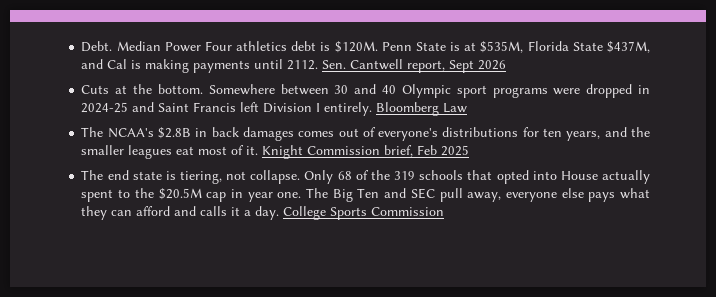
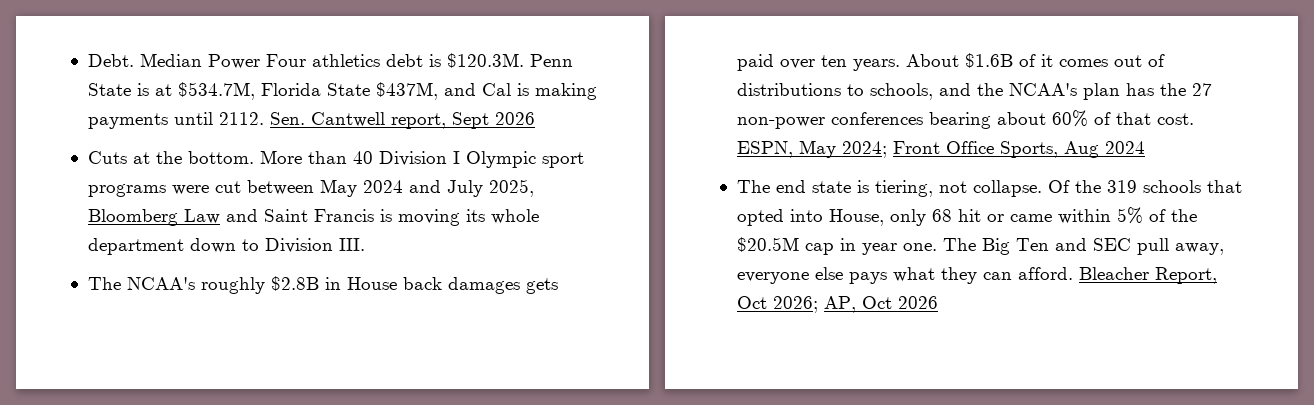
[334,41,378,53] $120M. -> [446,53,524,68] $120.3M.
[480,41,524,53] $535M, -> [177,82,255,100] $534.7M,
[208,84,650,98] [81,102,468,116] Somewhere between 30 and 40 Olympic sport programs were dropped in 2024-25 and Saint Francis left Division I entirely. Bloomberg Law -> [259,150,584,168] [87,179,534,197] [87,209,539,226] [87,238,365,255] More than 40 Division I Olympic sport programs were cut between May 2024 and July 2025, Bloomberg Law and Saint Francis is moving its whole department down to Division III.
(154, 133) none -> [200,277,265,294] roughly
(208, 132) none -> [346,277,397,290] House
[298,127,650,141] [81,145,470,159] comes out of everyone's distributions for ten years, and the smaller leagues eat most of it. Knight Commission brief, Feb 2025 -> [525,278,558,294] [736,53,1165,71] [736,83,1212,100] [736,110,1194,129] [736,140,1145,158] gets paid over ten years. About $1.6B of it comes out of distributions to schools, and the NCAA's plan has the 27 non-power conferences bearing about 60% of that cost. ESPN, May 2024; Front Office Sports, Aug 2024
[304,170,369,184] Only 68 of -> [1047,180,1070,193] Of
[560,170,650,184] [81,189,131,202] House actually spent to -> [828,207,1166,226] House, only 68 hit or came within 5% of
[136,206,445,220] afford and calls it a day. College Sports Commission -> [1017,267,1217,284] [736,296,938,313] afford. Bleacher Report, Oct 2026; AP, Oct 2026

